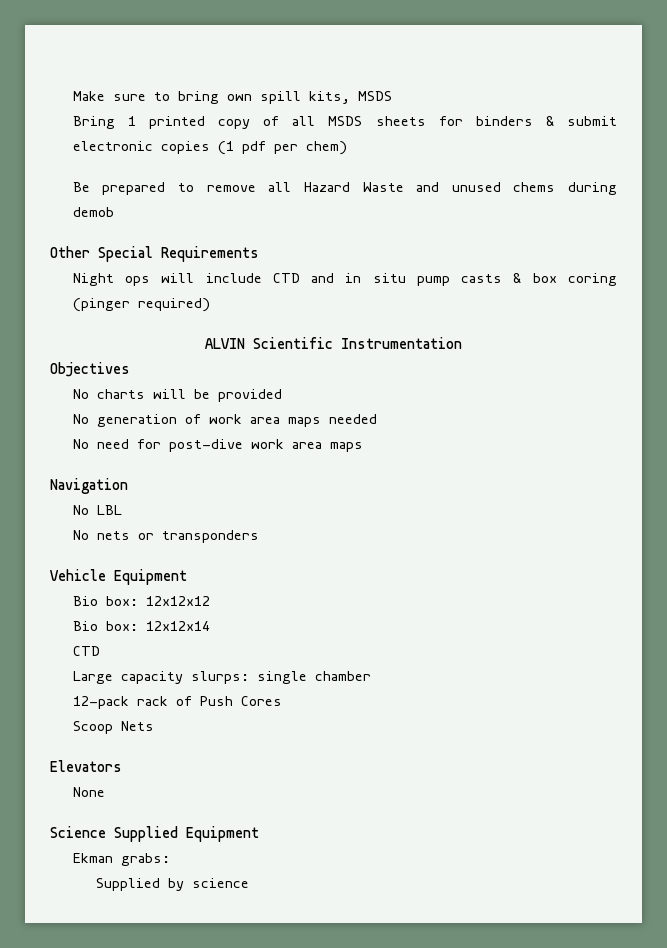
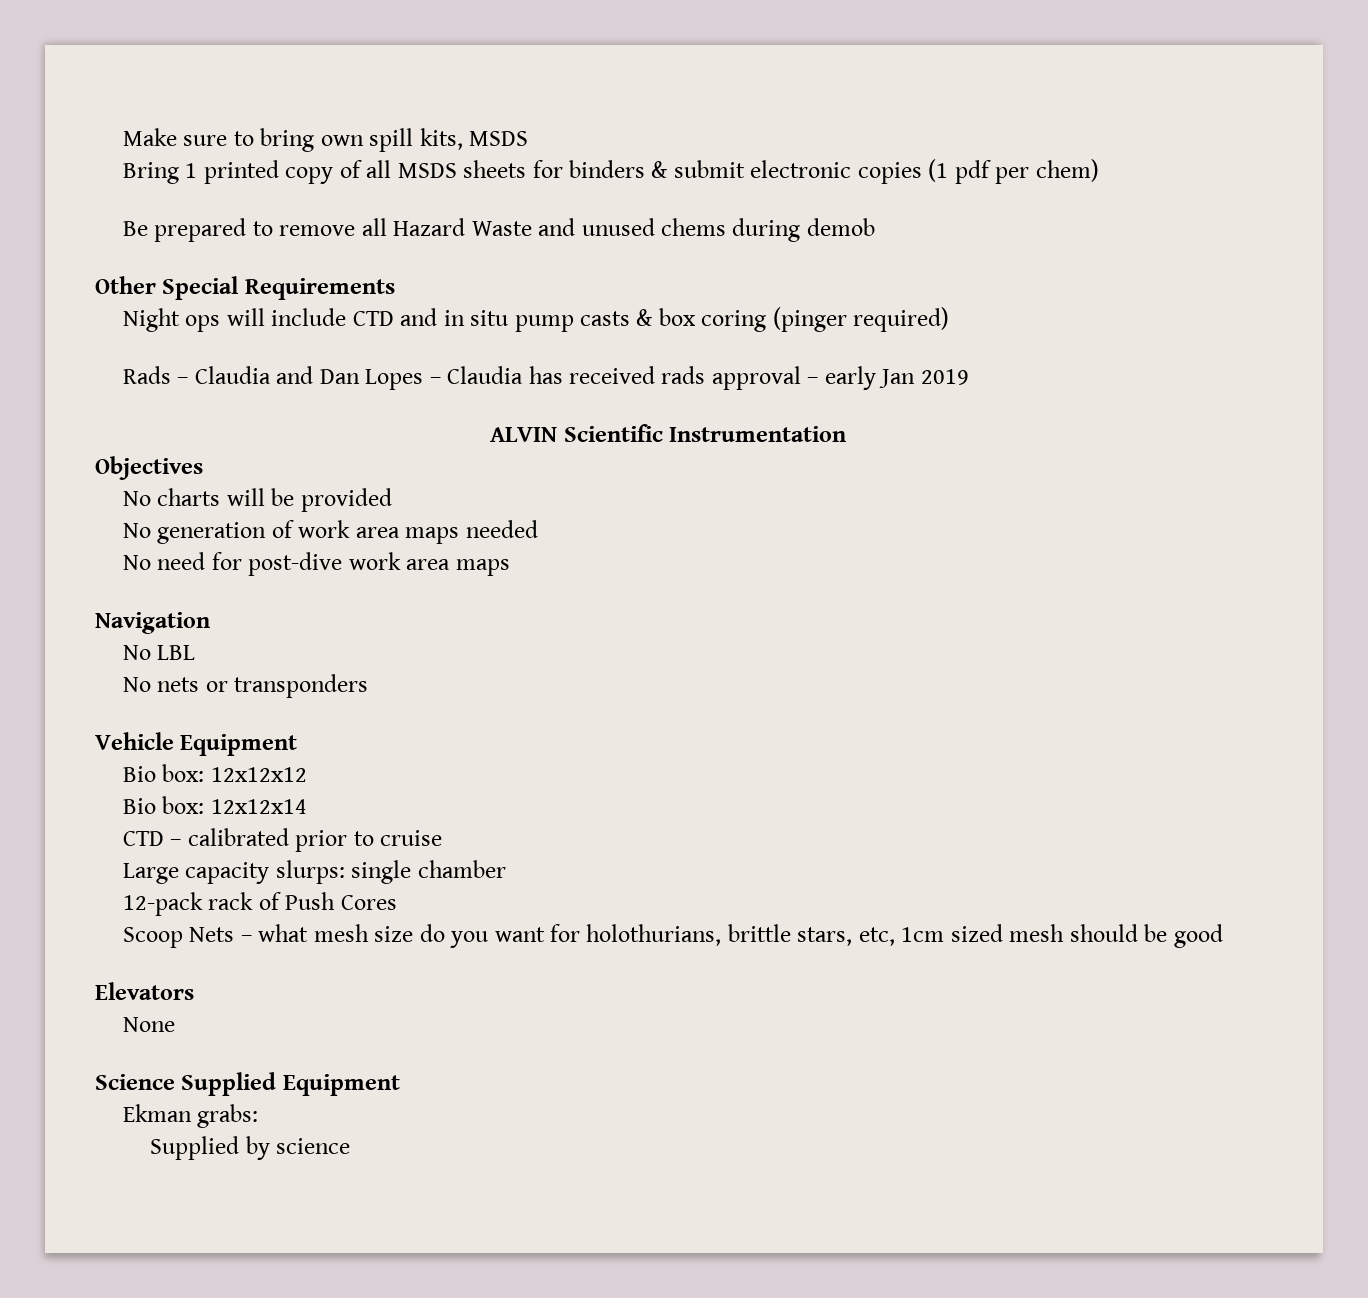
(210, 305) none -> [122,366,969,390] // Rads – Claudia and Dan Lopes – Claudia has received rads approval – early Jan 2019
(100, 651) none -> [170,828,443,852] – calibrated prior to cruise
(154, 726) none -> [240,924,1223,948] – what mesh size do you want for holothurians, brittle stars, etc, 1cm sized mesh should be good

